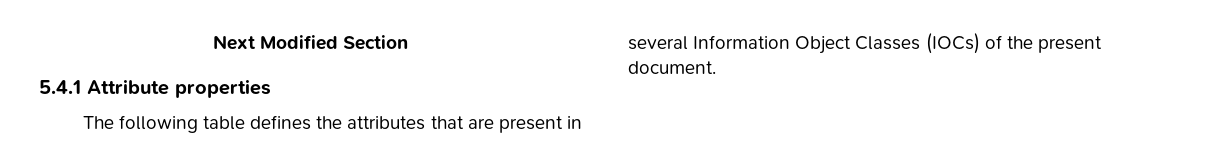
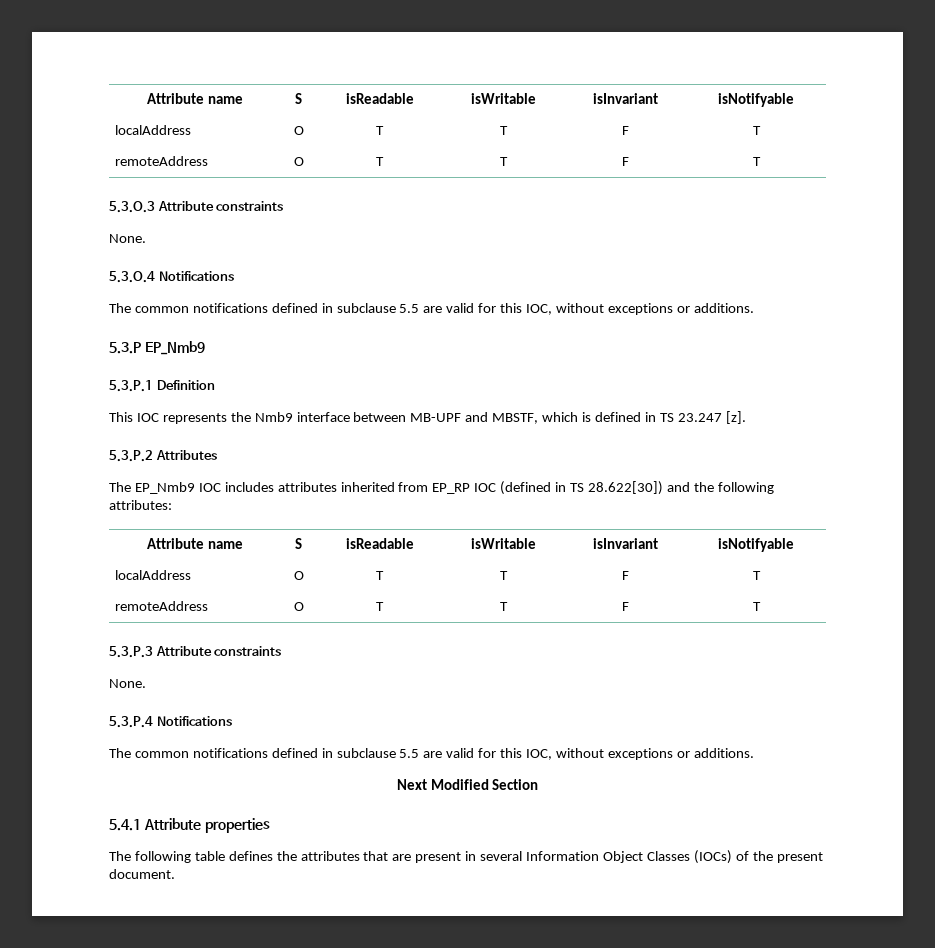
(212, 42) none -> [147,93,243,104] [295,93,302,104] [345,93,414,104] [471,93,536,104] [593,93,658,104] [718,93,794,107] [115,125,192,135] [293,126,304,135] [376,126,384,135] [500,126,508,135] [622,126,629,135] [752,126,761,135] [115,156,209,166] [293,157,304,166] [376,157,384,166] [500,157,508,166] [622,157,629,166] [752,157,761,166] [109,201,284,213] [109,234,146,243] [109,271,234,283] [109,303,754,315] [109,341,205,355] [109,380,215,392] [109,411,746,424] [109,450,217,462] [109,481,774,495] [109,500,172,510] [147,538,243,549] [295,538,302,549] [345,538,414,549] [471,538,536,549] [593,538,658,549] [718,538,794,552] [115,570,192,580] [293,571,304,580] [376,571,384,580] [500,571,508,580] [622,571,629,580] [752,571,761,580] [115,601,209,611] [293,602,304,611] [376,602,384,611] [500,602,508,611] [622,602,629,611] [752,602,761,611] [109,646,282,658] [109,679,146,688] [109,716,232,728] [109,748,754,760] Attribute name | S | isReadable | isWritable | isInvariant | isNotifyable // localAddress | O | T | T | F | T // remoteAddress | O | T | T | F | T // 5.3.O.3 Attribute constraints // None. // 5.3.O.4 Notifications // The common notifications defined in subclause 5.5 are valid for this IOC, without exceptions or additions. // 5.3.P EP_Nmb9 // 5.3.P.1 Definition // This IOC represents the Nmb9 interface between MB-UPF and MBSTF, which is defined in TS 23.247 [z]. // 5.3.P.2 Attributes // The EP_Nmb9 IOC includes attributes inherited from EP_RP IOC (defined in TS 28.622[30]) and the following attributes: // Attribute name | S | isReadable | isWritable | isInvariant | isNotifyable // localAddress | O | T | T | F | T // remoteAddress | O | T | T | F | T // 5.3.P.3 Attribute constraints // None. // 5.3.P.4 Notifications // The common notifications defined in subclause 5.5 are valid for this IOC, without exceptions or additions. //

